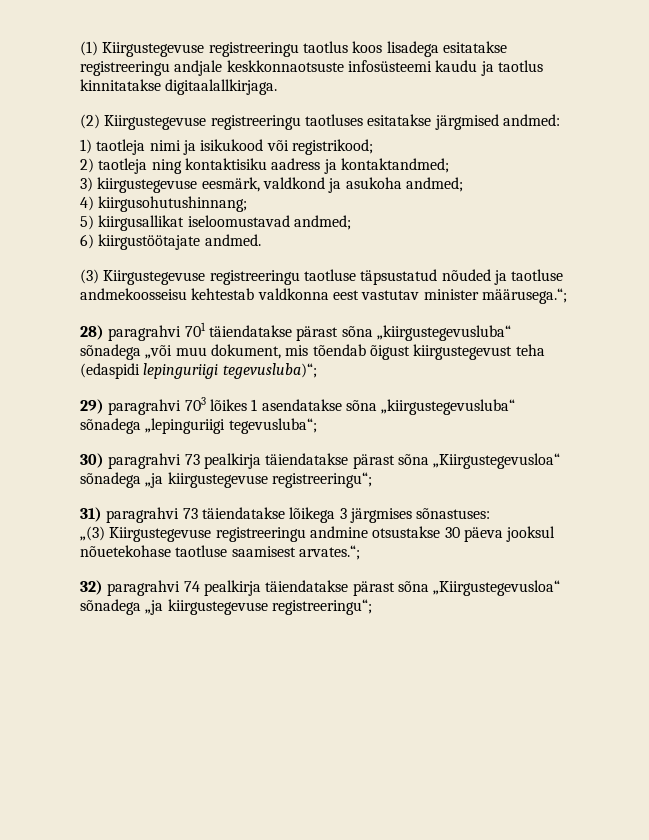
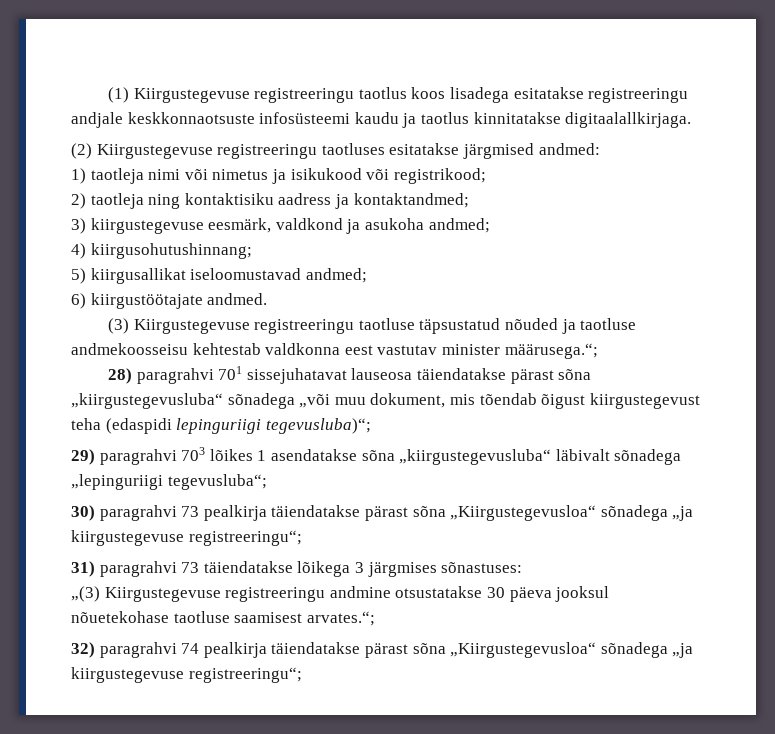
(181, 145) none -> [184,169,269,180] või nimetus
(206, 329) none -> [246,368,413,384] sissejuhatavat lauseosa
(516, 407) none -> [555,449,610,461] läbivalt
[372,526,441,538] otsustakse -> [395,586,483,598] otsustatakse

